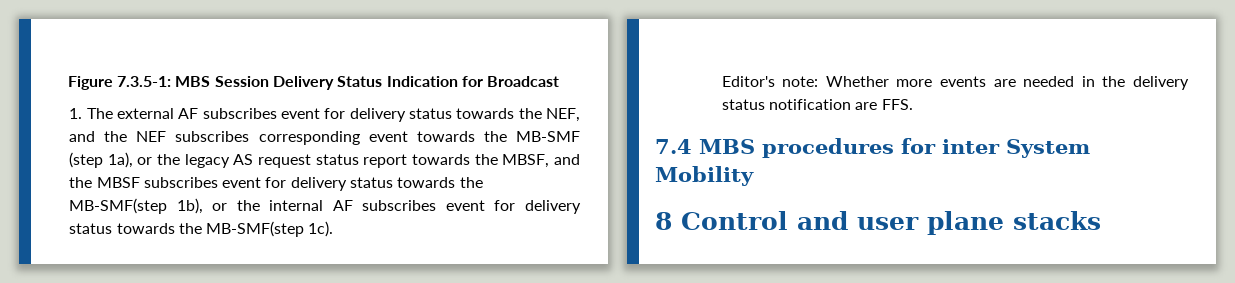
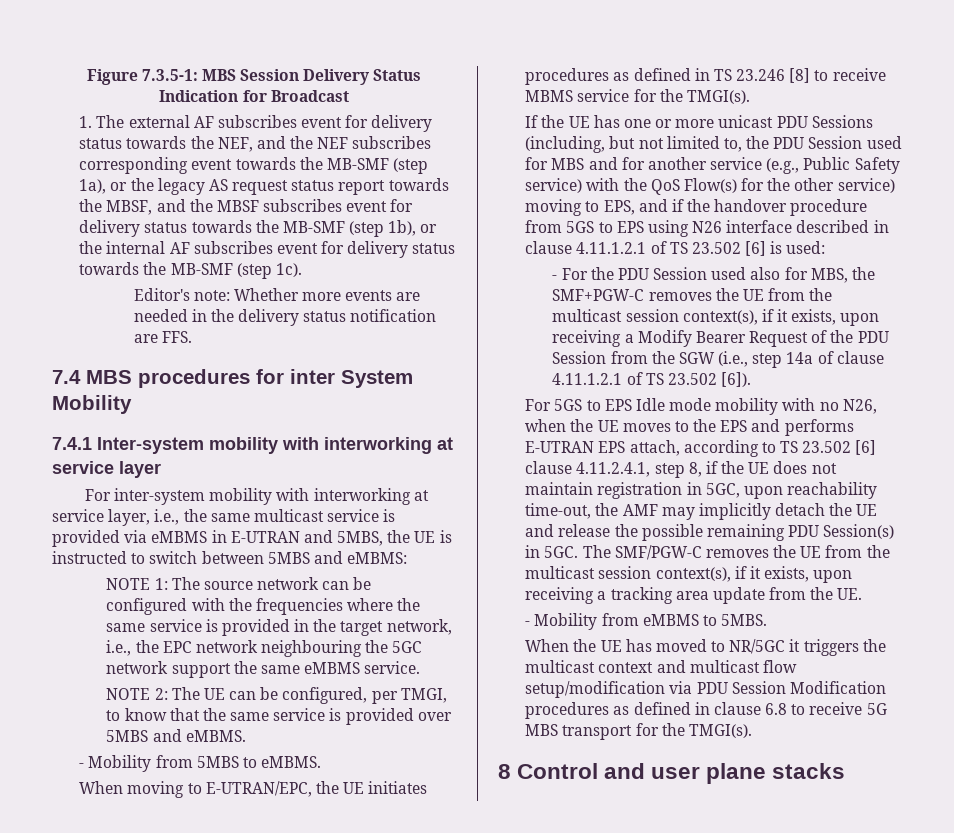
[69,198,168,214] MB-SMF(step -> [282,221,385,237] MB-SMF (step
[206,221,305,237] MB-SMF(step -> [170,263,272,279] MB-SMF (step
(754, 176) none -> [52,437,453,454] [52,461,161,478] [84,488,429,505] [52,509,396,526] [52,530,452,547] [52,551,408,564] [106,577,372,590] [106,598,421,615] [106,619,452,636] [106,640,423,657] [106,661,421,678] [106,687,447,704] [106,708,452,725] [106,729,246,742] [79,755,322,772] [79,781,428,798] [525,68,886,85] [525,89,750,104] [525,115,873,128] [525,136,902,153] [525,157,900,174] [525,178,895,195] [525,199,868,216] [525,220,889,237] [525,241,826,256] [552,267,876,283] [552,288,833,301] [552,309,880,326] [552,330,889,347] [552,351,884,368] [552,372,752,387] [525,398,877,415] [525,419,854,436] [525,440,877,457] [525,461,837,478] [525,482,878,499] [525,503,878,520] [525,524,895,541] [525,545,890,560] [525,566,853,583] [525,587,863,604] [525,613,768,630] [525,639,886,656] [525,660,797,673] [525,681,886,698] [525,702,887,719] [525,723,752,740] // 7.4.1 Inter-system mobility with interworking at service layer // For inter-system mobility with interworking at service layer, i.e., the same multicast service is provided via eMBMS in E-UTRAN and 5MBS, the UE is instructed to switch between 5MBS and eMBMS: // NOTE 1: The source network can be configured with the frequencies where the same service is provided in the target network, i.e., the EPC network neighbouring the 5GC network support the same eMBMS service. // NOTE 2: The UE can be configured, per TMGI, to know that the same service is provided over 5MBS and eMBMS. // - Mobility from 5MBS to eMBMS. // When moving to E-UTRAN/EPC, the UE initiates procedures as defined in TS 23.246 [8] to receive MBMS service for the TMGI(s). // If the UE has one or more unicast PDU Sessions (including, but not limited to, the PDU Session used for MBS and for another service (e.g., Public Safety service) with the QoS Flow(s) for the other service) moving to EPS, and if the handover procedure from 5GS to EPS using N26 interface described in clause 4.11.1.2.1 of TS 23.502 [6] is used: // - For the PDU Session used also for MBS, the SMF+PGW-C removes the UE from the multicast session context(s), if it exists, upon receiving a Modify Bearer Request of the PDU Session from the SGW (i.e., step 14a of clause 4.11.1.2.1 of TS 23.502 [6]). // For 5GS to EPS Idle mode mobility with no N26, when the UE moves to the EPS and performs E-UTRAN EPS attach, according to TS 23.502 [6] clause 4.11.2.4.1, step 8, if the UE does not maintain registration in 5GC, upon reachability time-out, the AMF may implicitly detach the UE and release the possible remaining PDU Session(s) in 5GC. The SMF/PGW-C removes the UE from the multicast session context(s), if it exists, upon receiving a tracking area update from the UE. // - Mobility from eMBMS to 5MBS. // When the UE has moved to NR/5GC it triggers the multicast context and multicast flow setup/modification via PDU Session Modification procedures as defined in clause 6.8 to receive 5G MBS transport for the TMGI(s).

